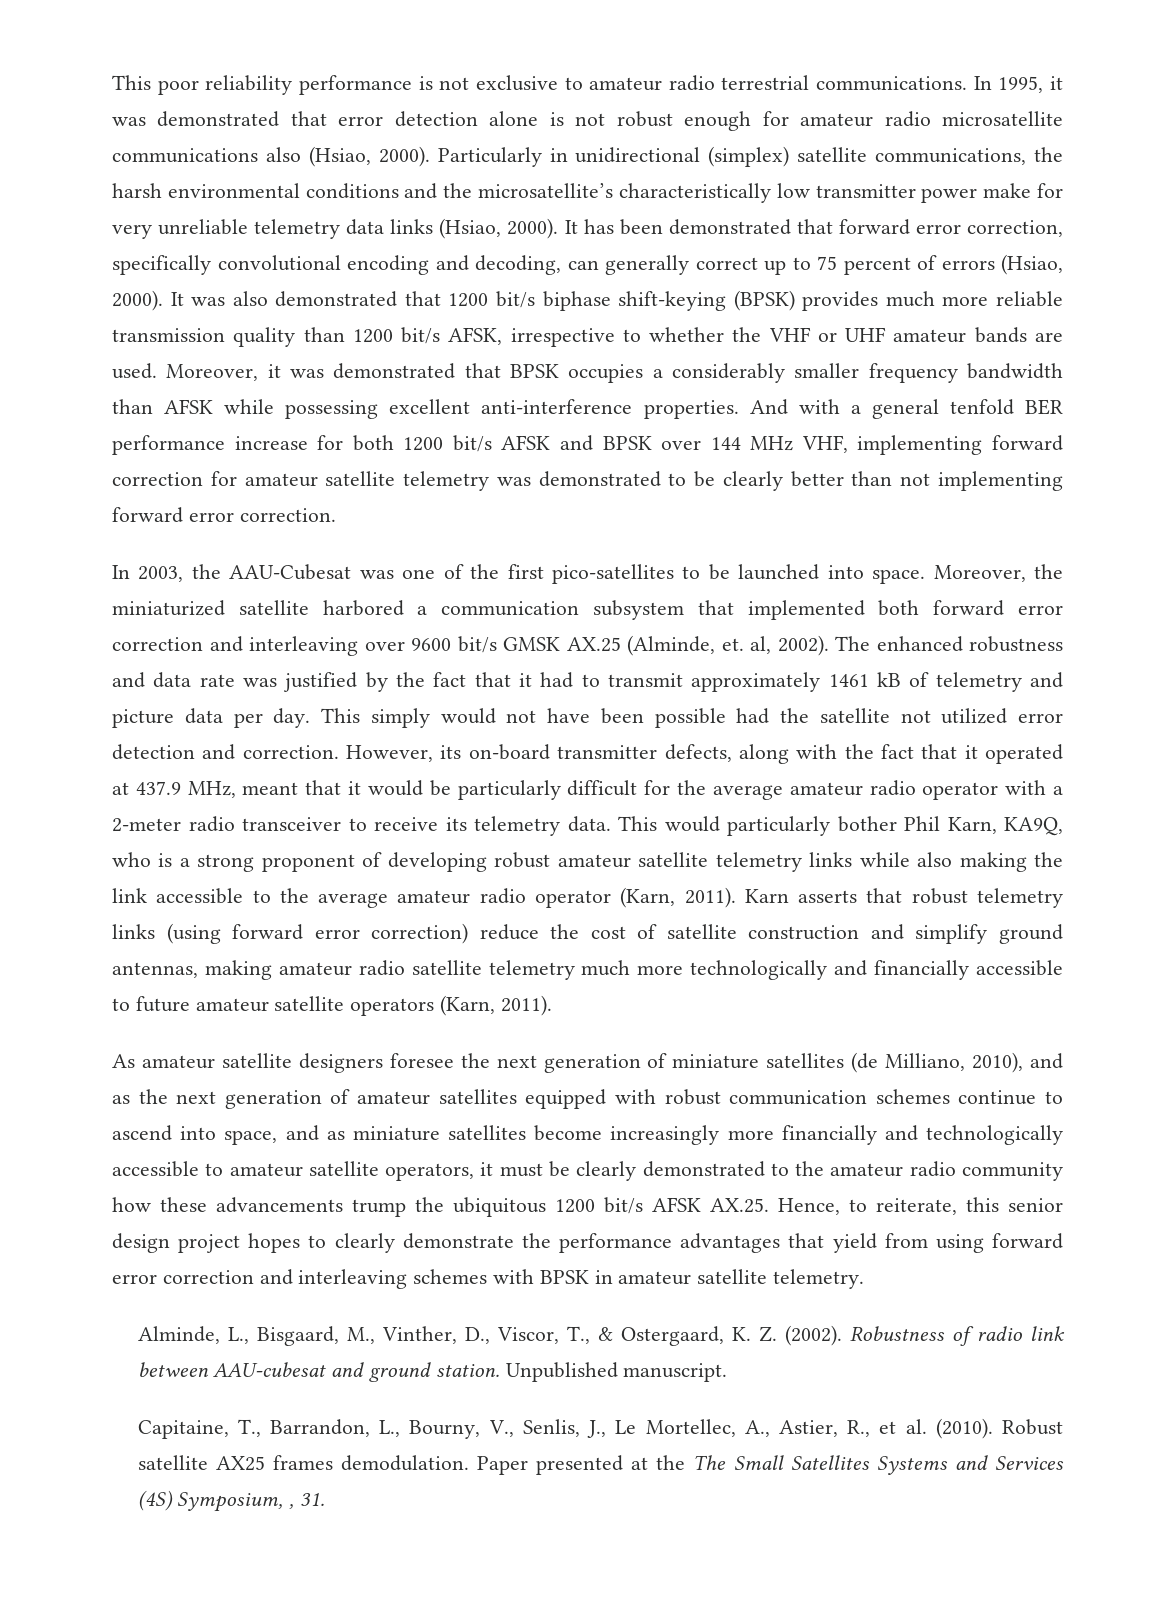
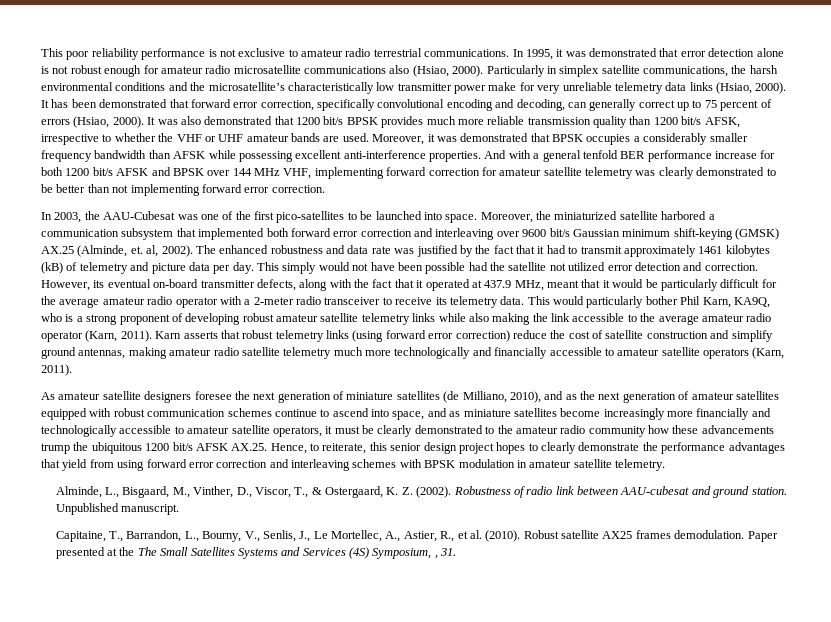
[575,146,790,167] unidirectional (simplex) -> [559,65,600,77] simplex
[542,290,795,311] biphase shift-keying (BPSK) -> [346,117,378,125] BPSK
(531, 481) none -> [658,167,694,179] clearly
[722,471,783,491] clearly -> (53, 188) none
[503,637,560,651] GMSK -> [572,228,779,240] Gaussian minimum shift-keying (GMSK)
[877,672,901,687] kB -> [725,245,770,257] [41,262,63,274] kilobytes (kB)
(462, 752) none -> [107,279,151,288] eventual
[135,996,190,1012] future -> (614, 352) none
(589, 1277) none -> [458,459,515,468] modulation

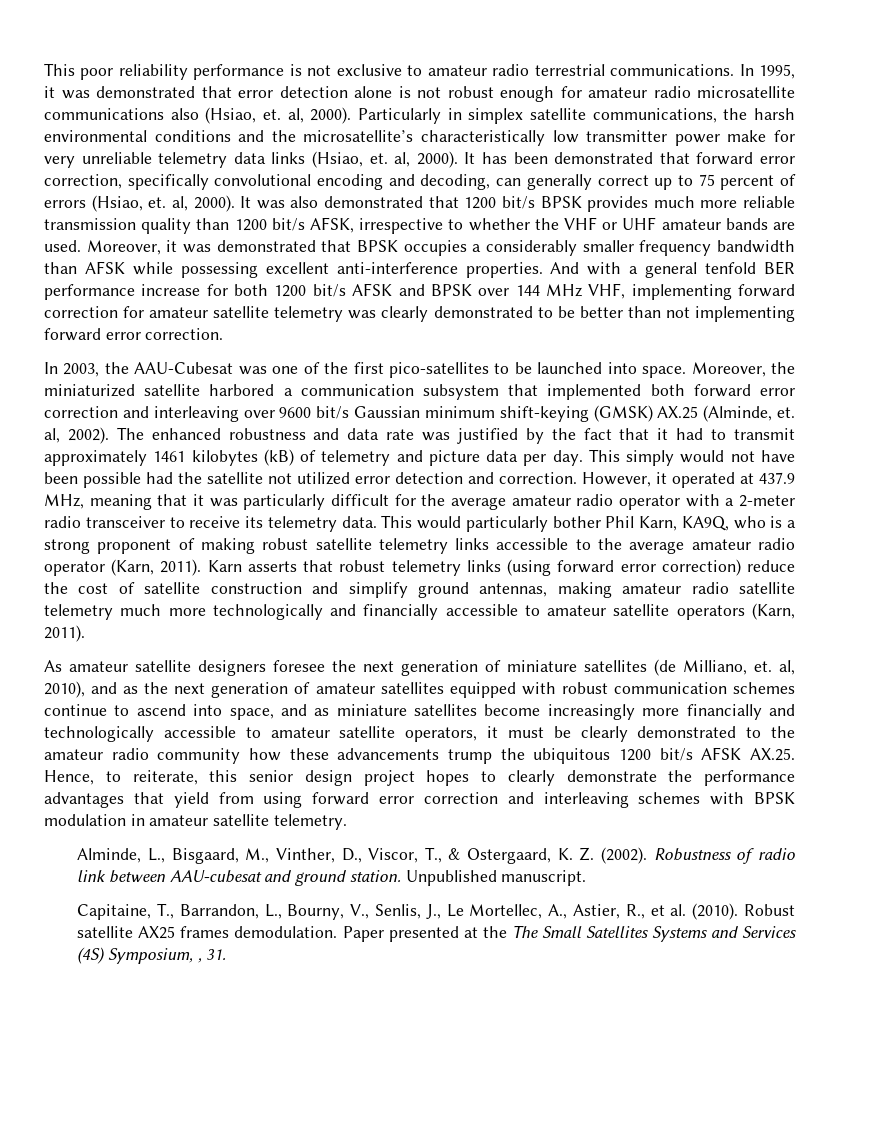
(449, 71) none -> [263,108,304,123] et. al,
(752, 88) none -> [369,152,411,167] et. al,
(110, 122) none -> [148,196,188,211] et. al,
[93,279,414,291] its eventual on-board transmitter defects, along with the fact that -> (651, 479) none
[547,279,658,288] meant that it would be -> [89,494,238,510] meaning that it was
[185,313,570,325] developing robust amateur satellite telemetry links while also making the link -> [200,538,490,554] making robust satellite telemetry links
(507, 397) none -> [754,660,795,675] et. al,

